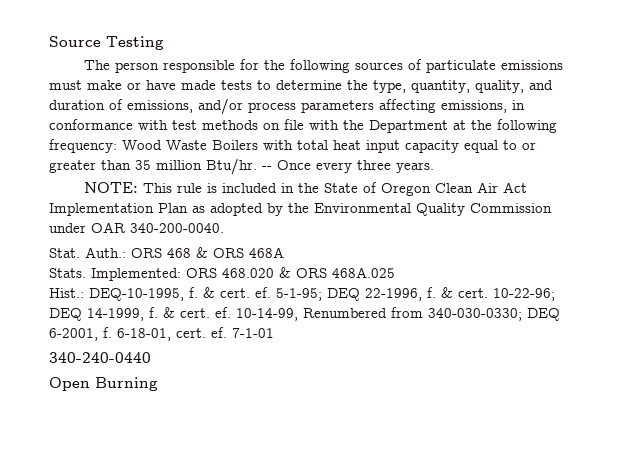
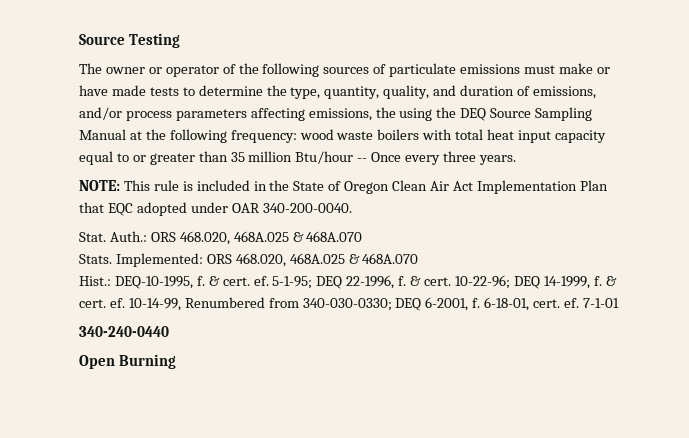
[115,59,260,73] person responsible for -> [105,64,236,77] owner or operator of
[512,100,525,110] [49,119,448,133] in conformance with test methods on file with the Department -> [375,107,593,121] [79,129,126,140] the using the DEQ Source Sampling Manual
[122,140,258,150] Wood Waste Boilers -> [299,129,420,140] wood waste boilers
[206,158,257,175] Btu/hr. -> [295,151,354,164] Btu/hour
[192,203,552,216] as adopted by the Environmental Quality Commission -> [79,202,187,216] that EQC adopted
[167,247,284,258] 468 & ORS 468A -> [179,231,363,245] 468.020, 468A.025 & 468A.070
[222,267,395,278] 468.020 & ORS 468A.025 -> [235,253,419,267] 468.020, 468A.025 & 468A.070

